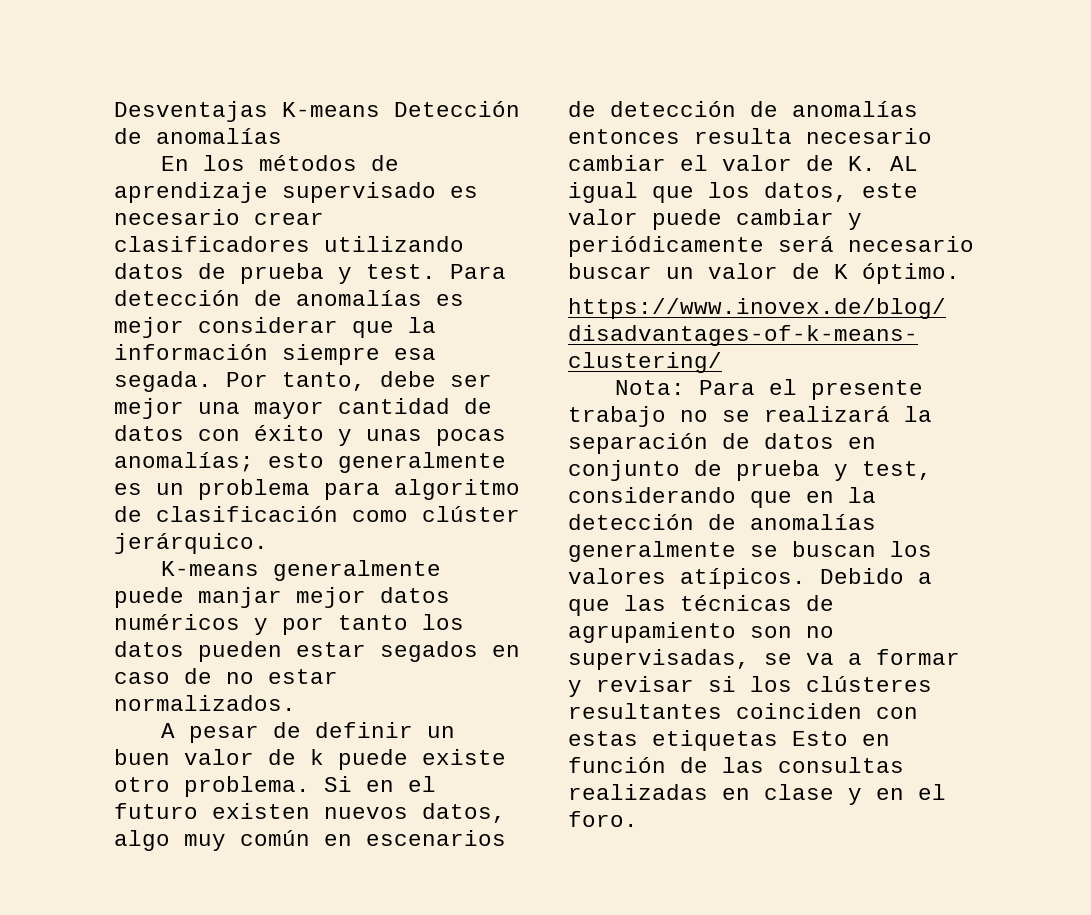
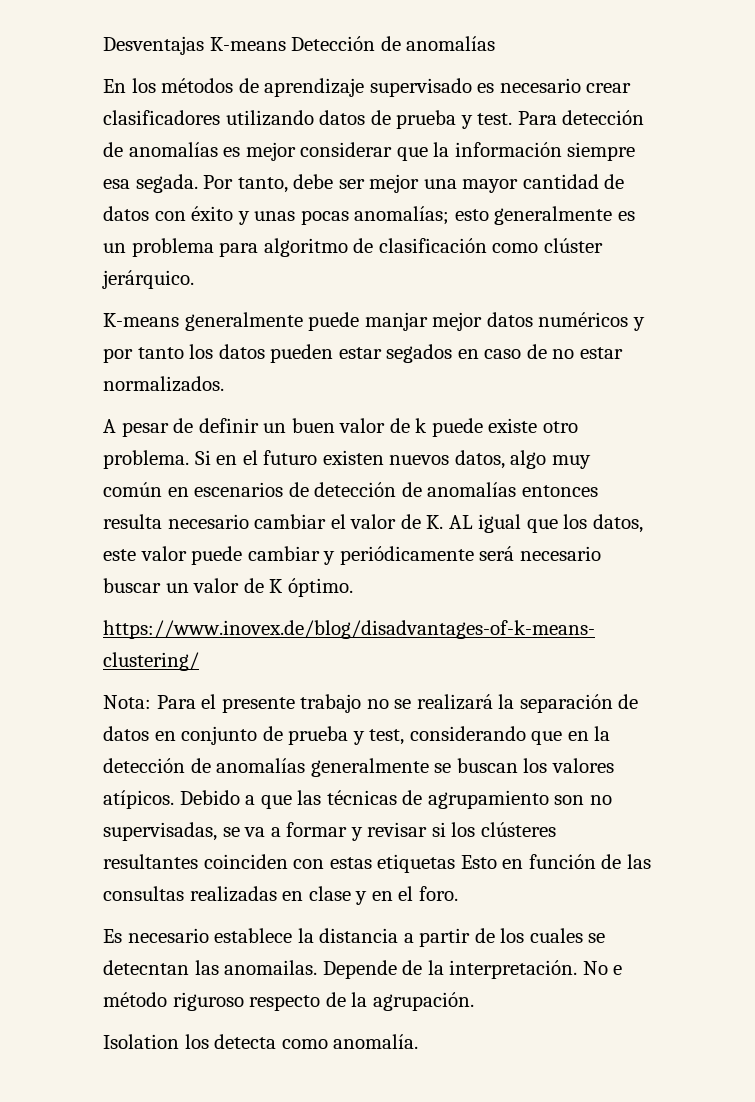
(638, 819) none -> [103,928,606,947] [103,960,623,979] [103,992,474,1011] [103,1034,419,1049] // Es necesario establece la distancia a partir de los cuales se detecntan las anomailas. Depende de la interpretación. No e método riguroso respecto de la agrupación. // Isolation los detecta como anomalía.

